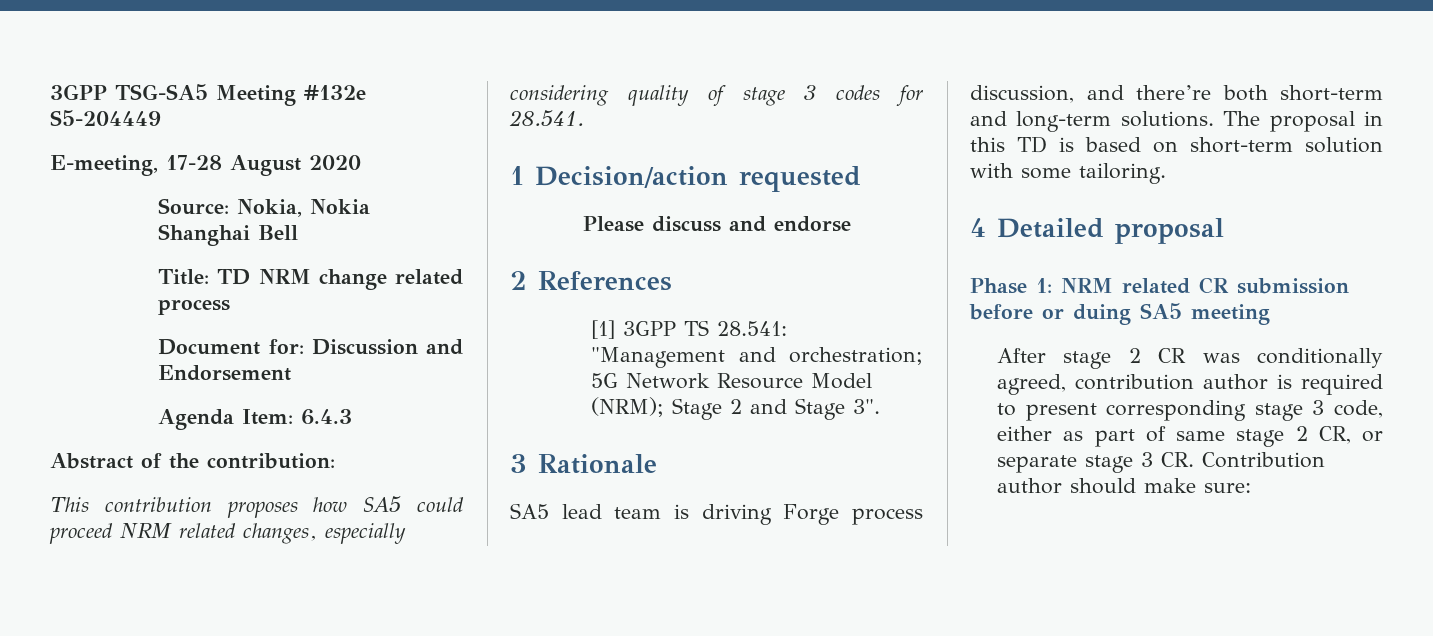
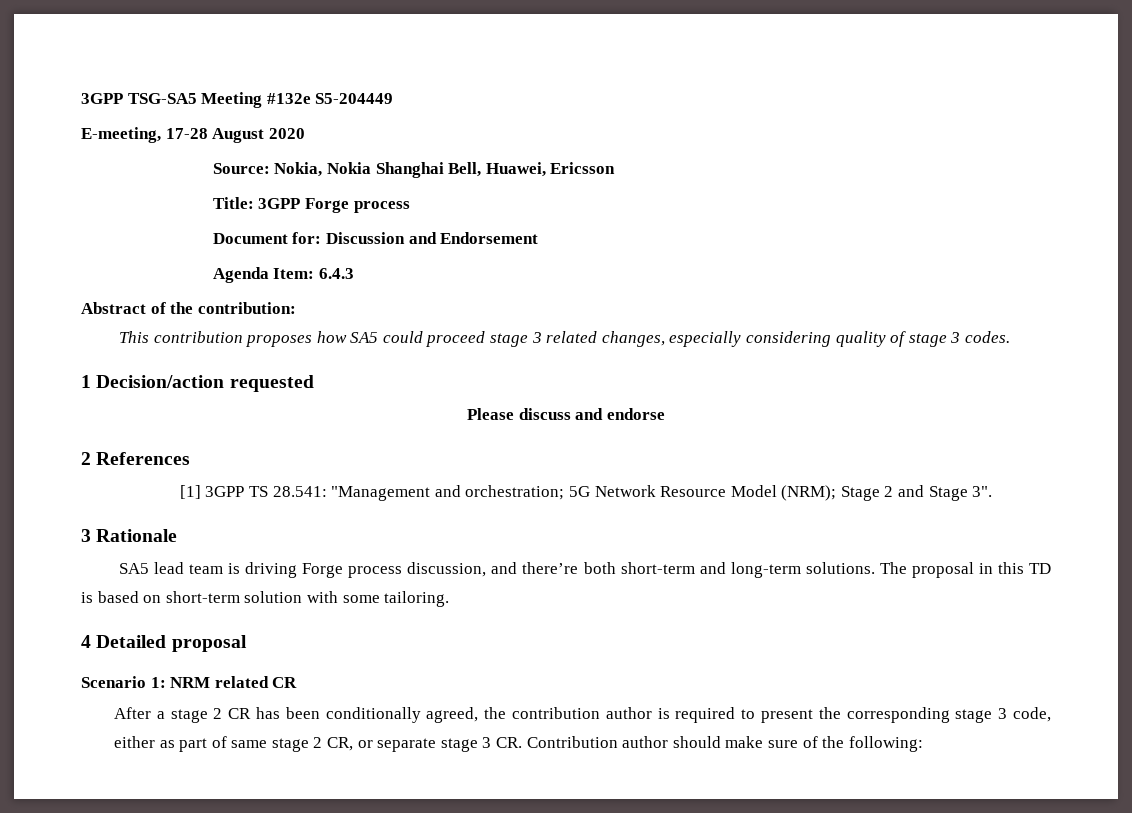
[258,225,299,240] [158,269,464,290] Bell // Title: TD NRM change related -> [448,162,616,177] [212,197,349,213] Bell, Huawei, Ericsson // Title: 3GPP Forge
[120,523,172,539] NRM -> [490,332,542,347] stage 3
[836,85,923,106] [509,110,584,127] codes for 28.541. -> [964,331,1010,343] codes.
[970,278,1027,294] Phase -> [81,676,146,688] Scenario
[1237,278,1349,294] [969,303,1270,325] submission before or duing SA5 meeting -> (298, 682) none
(1047, 355) none -> [156,711,165,719] a
[1202,353,1240,363] was -> [255,707,320,719] has been
(1067, 384) none -> [484,707,507,719] the
(1097, 412) none -> [818,707,841,719] the
[1204,483,1252,493] sure: -> [767,736,923,752] sure of the following:

